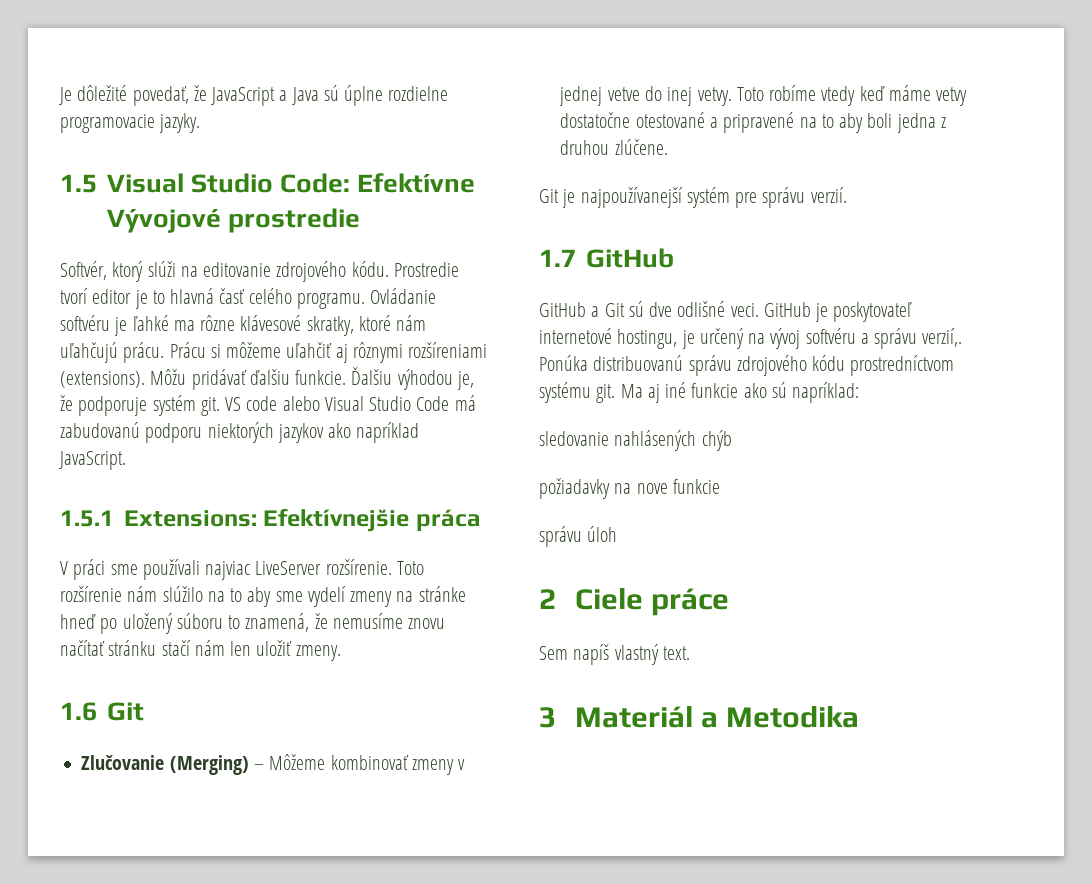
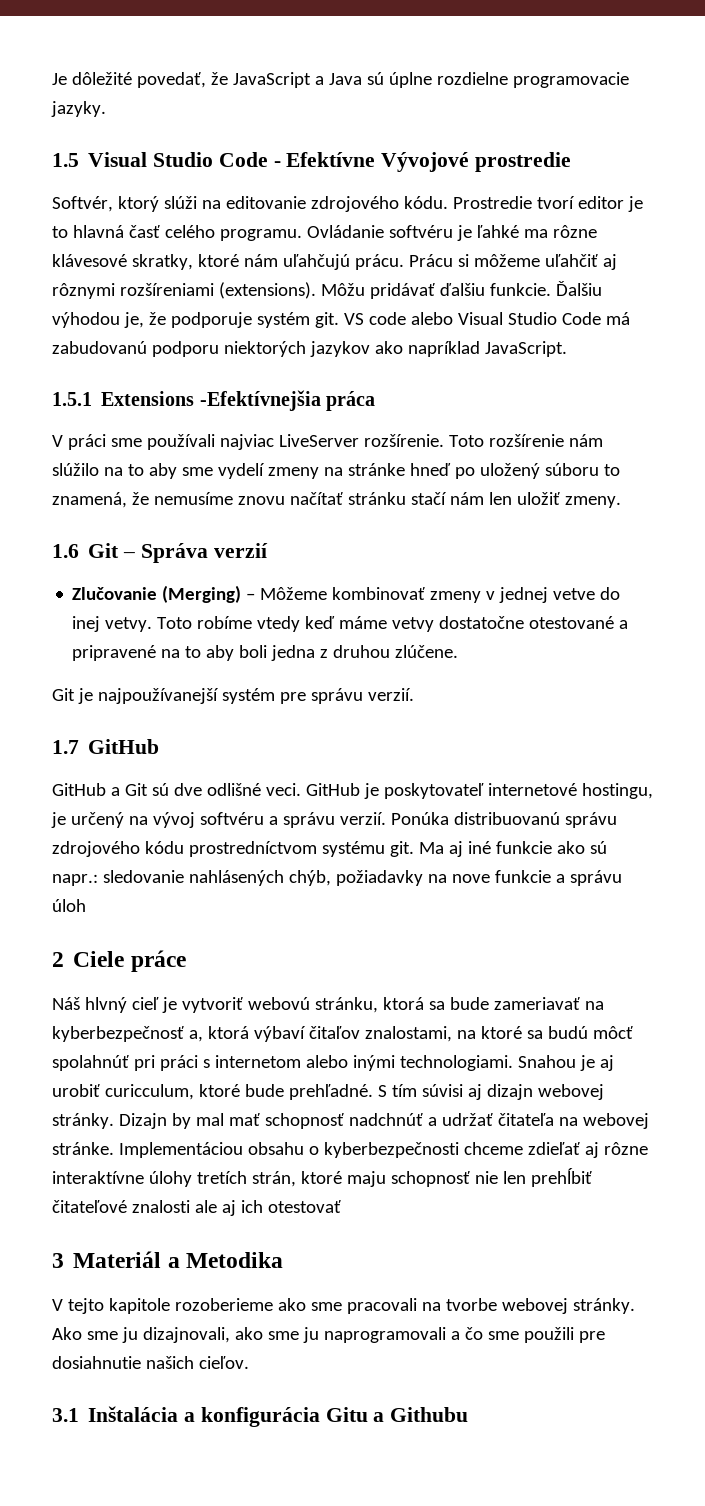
[280,173,351,193] Code: -> [218,152,281,167] Code -
[123,508,410,532] Extensions: Efektívnejšie -> [101,390,321,411] Extensions -Efektívnejšia
(144, 711) none -> [123,543,268,563] – Správa verzií
[922,328,963,347] verzií,. -> [339,812,386,825] verzií.
[792,382,860,403] napríklad: // -> [52,874,98,886] napr.:
[701,430,732,451] chýb // -> [288,870,331,886] chýb,
(720, 486) // -> [555,874,565,883] a
[539,644,690,665] [539,706,859,728] Sem napíš vlastný text. // 3 Materiál a Metodika -> [52,997,604,1013] [52,1026,633,1042] [52,1055,614,1071] [52,1084,604,1100] [52,1113,649,1129] [52,1142,648,1158] [52,1168,592,1187] [52,1200,341,1216] [52,1251,284,1268] [52,1298,635,1314] [52,1327,605,1343] [52,1356,249,1369] [52,1406,469,1427] Náš hlvný cieľ je vytvoriť webovú stránku, ktorá sa bude zameriavať na kyberbezpečnosť a, ktorá výbaví čitaľov znalostami, na ktoré sa budú môcť spolahnúť pri práci s internetom alebo inými technologiami. Snahou je aj urobiť curicculum, ktoré bude prehľadné. S tím súvisi aj dizajn webovej stránky. Dizajn by mal mať schopnosť nadchnúť a udržať čitateľa na webovej stránke. Implementáciou obsahu o kyberbezpečnosti chceme zdieľať aj rôzne interaktívne úlohy tretích strán, ktoré maju schopnosť nie len prehĺbiť čitateľové znalosti ale aj ich otestovať // 3 Materiál a Metodika // V tejto kapitole rozoberieme ako sme pracovali na tvorbe webovej stránky. Ako sme ju dizajnovali, ako sme ju naprogramovali a čo sme použili pre dosiahnutie našich cieľov. // 3.1 Inštalácia a konfigurácia Gitu a Githubu

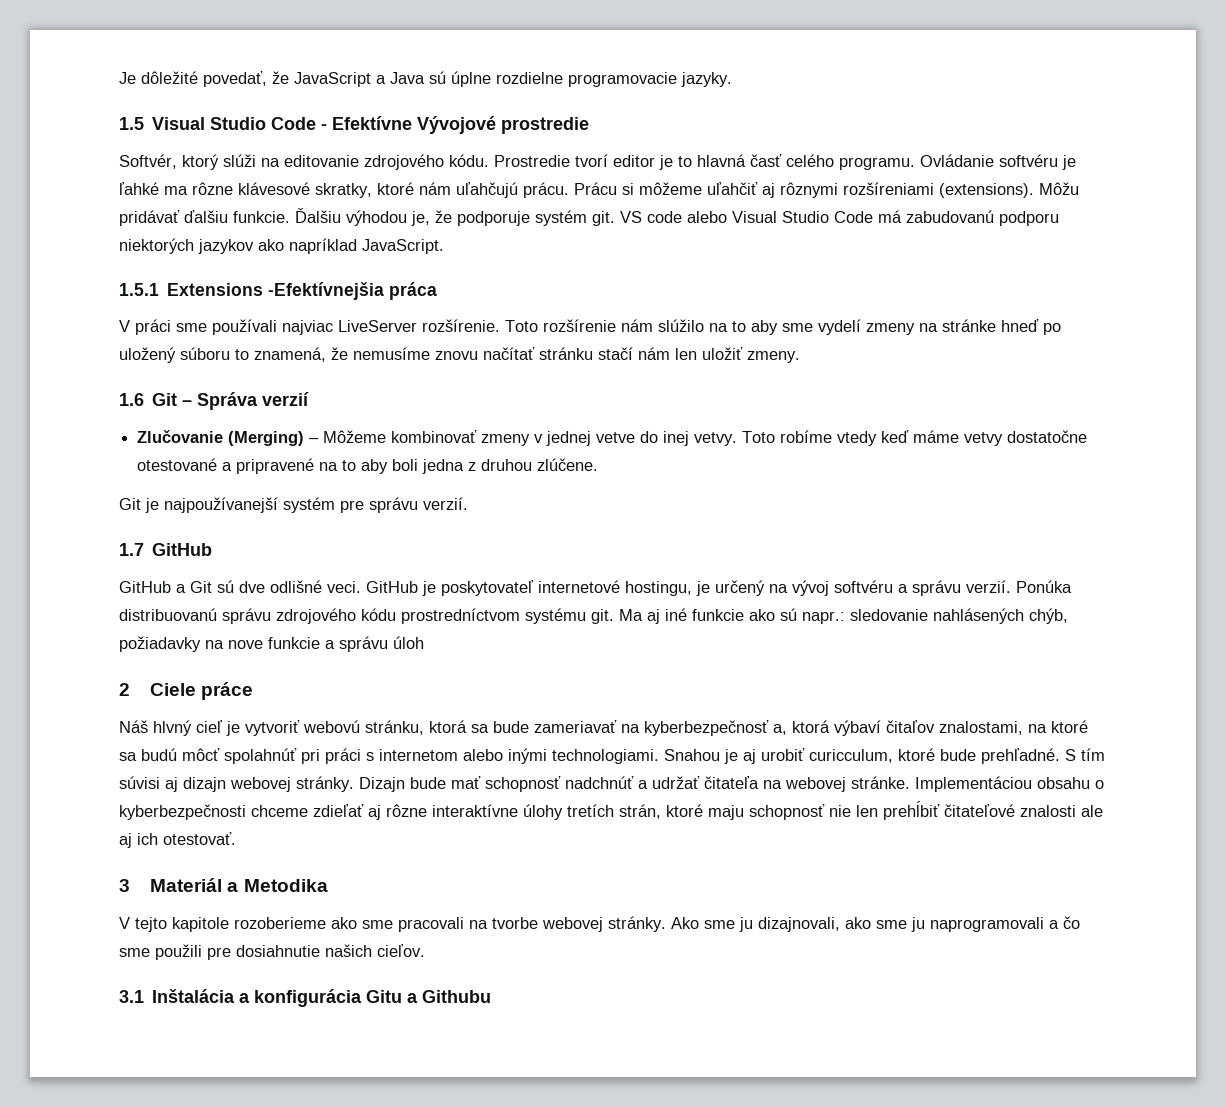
[171,1113,224,1129] by mal -> [410,777,446,789] bude
[267,1200,341,1213] otestovať -> [163,832,236,845] otestovať.

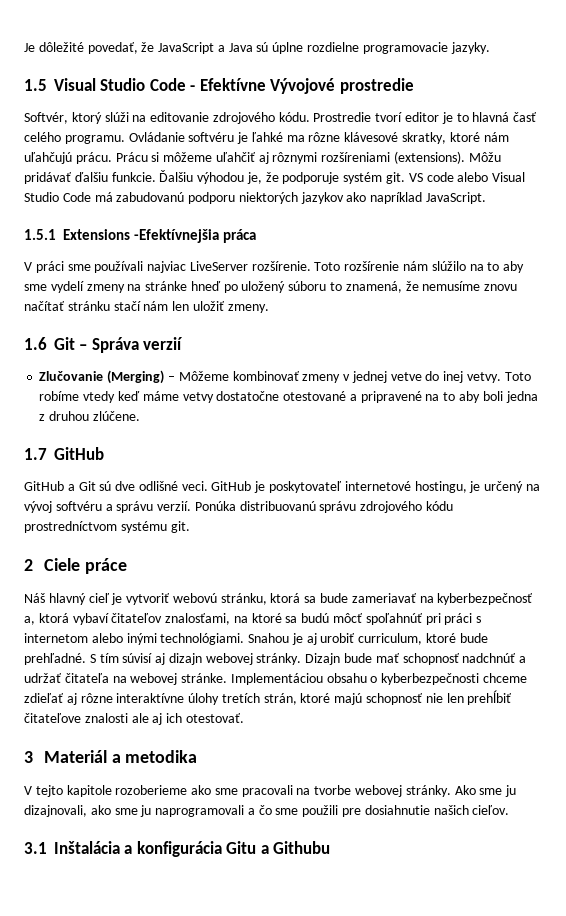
[119,497,468,513] // Git je najpoužívanejší systém pre správu verzií. -> (140, 416) none
[619,608,1068,624] [119,636,424,652] Ma aj iné funkcie ako sú napr.: sledovanie nahlásených chýb, požiadavky na nove funkcie a správu úloh -> (190, 527) none
[153,720,192,736] hlvný -> [48,593,86,605] hlavný
[834,720,1023,736] výbaví čitaľov znalostami, -> [72,613,231,625] vybaví čitateľov znalosťami,
[224,748,297,764] spolahnúť -> [365,613,422,625] spoľahnúť
[552,749,659,764] technologiami. -> [160,633,245,645] technológiami.
[809,749,893,763] curicculum, -> [358,633,423,645] curriculum,
[119,776,160,789] súvisi -> [122,653,153,663] súvisí
[708,805,744,820] maju -> [334,693,363,705] majú
[944,804,1015,817] čitateľové -> [24,713,81,723] čitateľove
[243,879,328,892] Metodika -> [125,750,198,763] metodika

